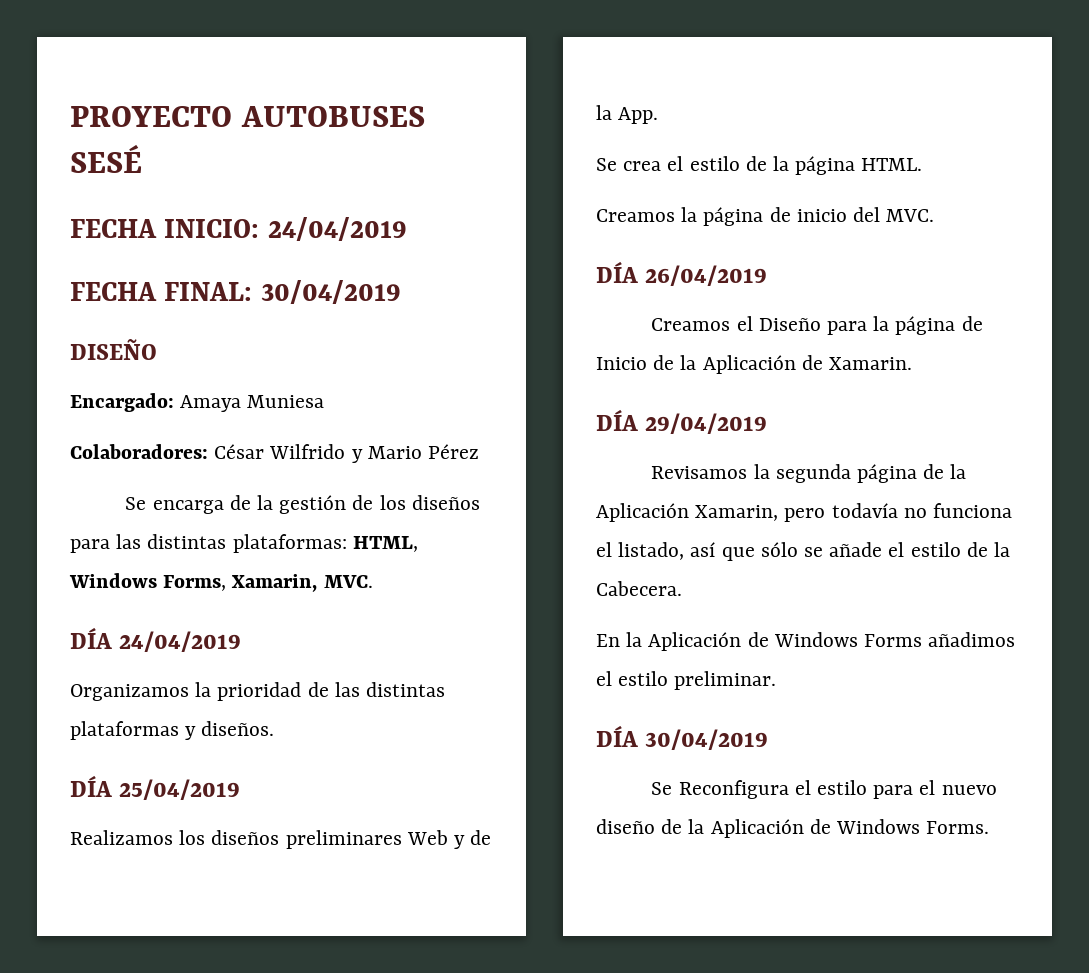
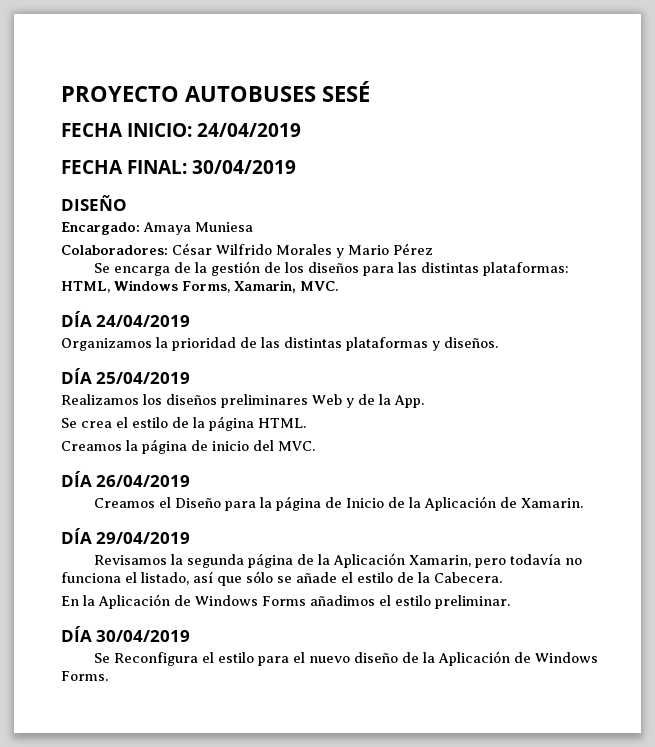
(346, 451) none -> [276,244,332,255] Morales

